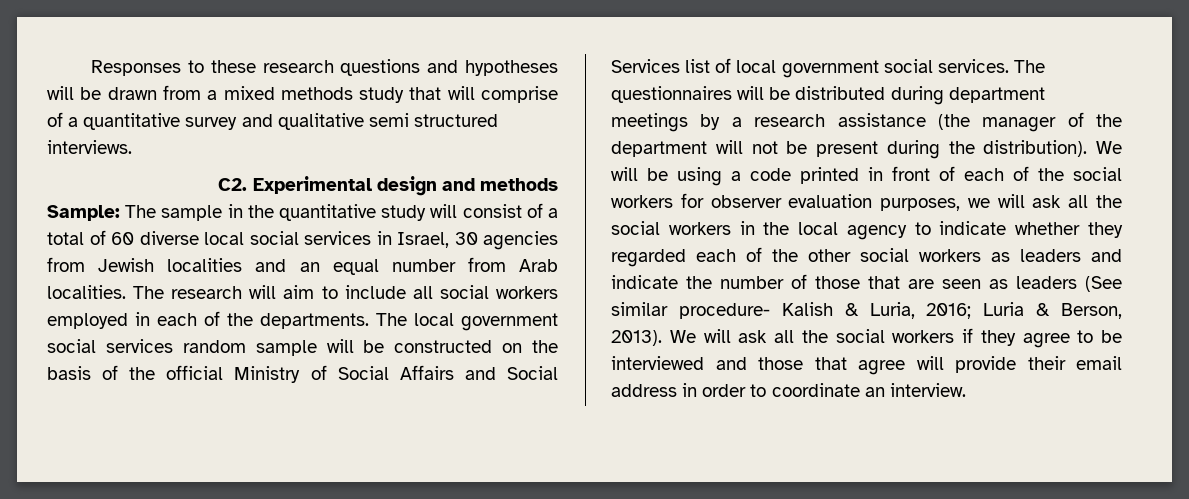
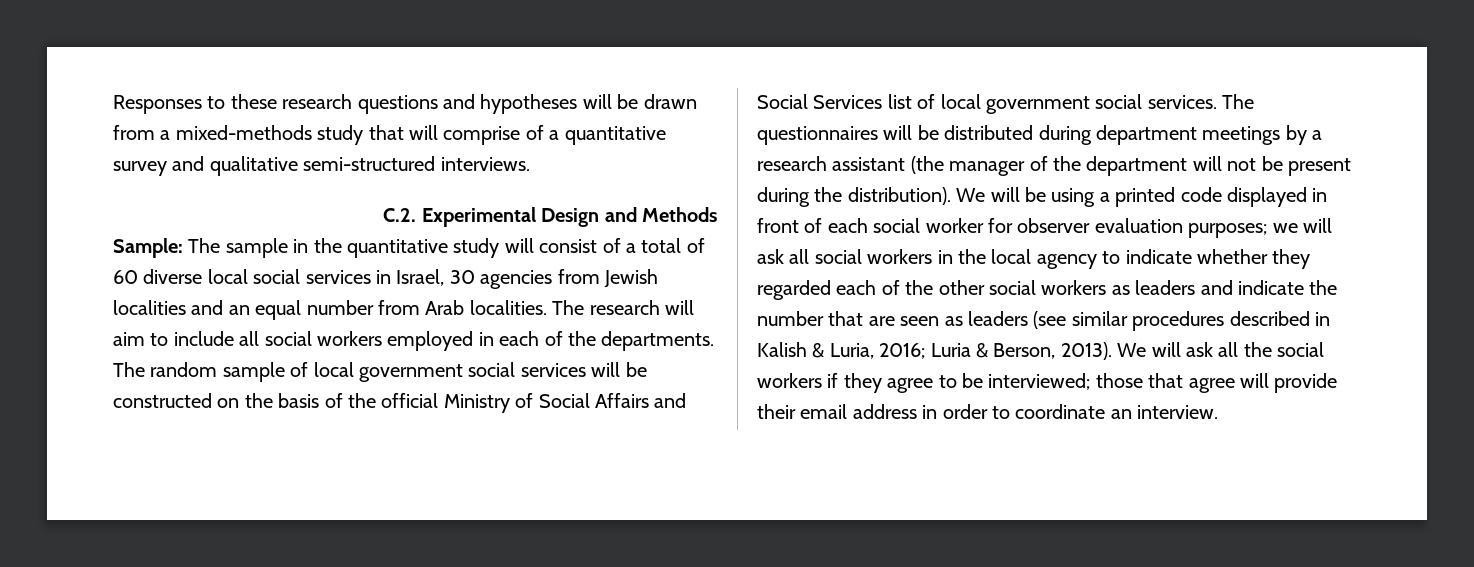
[223,86,353,100] mixed methods -> [175,125,312,140] mixed-methods
[368,113,498,127] semi structured -> [303,156,436,171] semi-structured
[218,176,558,196] C2. Experimental design and methods -> [383,207,717,227] C.2. Experimental Design and Methods
(407, 319) none -> [150,362,309,382] random sample of
[182,340,317,356] random sample -> (586, 370) none
[837,113,926,127] assistance -> [832,157,906,171] assistant
[750,167,859,184] code printed -> [1115,187,1307,207] printed code displayed
[1013,166,1122,181] [611,195,673,208] of the social workers -> [873,218,984,233] social worker
[880,198,961,211] purposes, -> [1188,223,1268,238] purposes;
[1096,195,1122,208] the -> (810, 256) none
[791,274,860,289] of those -> (824, 318) none
[1085,276,1122,292] [611,302,770,319] (See similar procedure- -> [1033,311,1330,331] (see similar procedures described in
[611,356,747,370] interviewed and -> [988,373,1091,390] interviewed;

